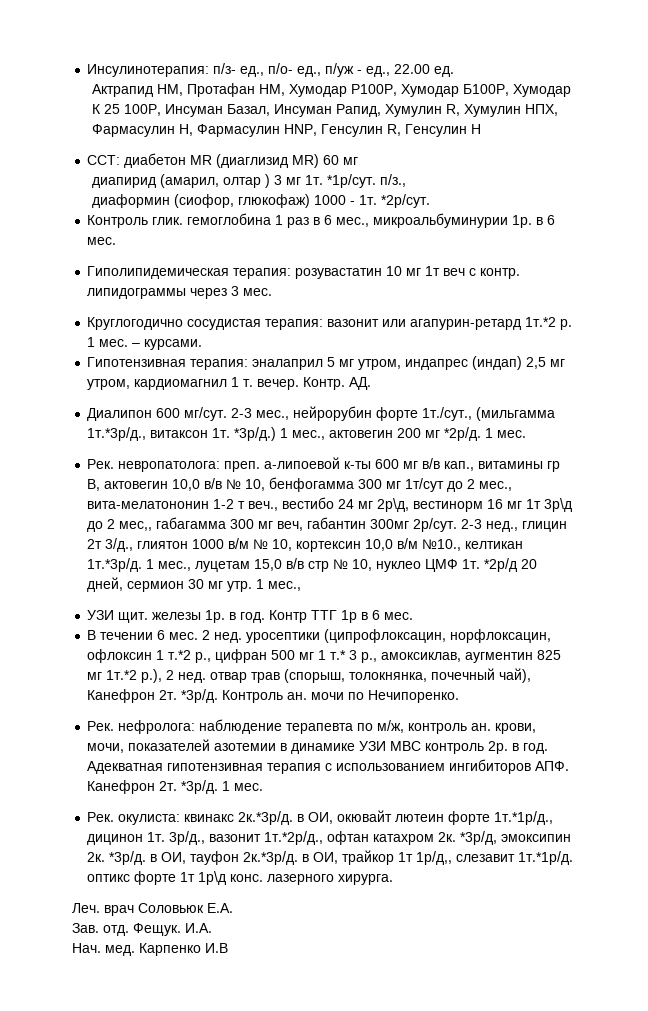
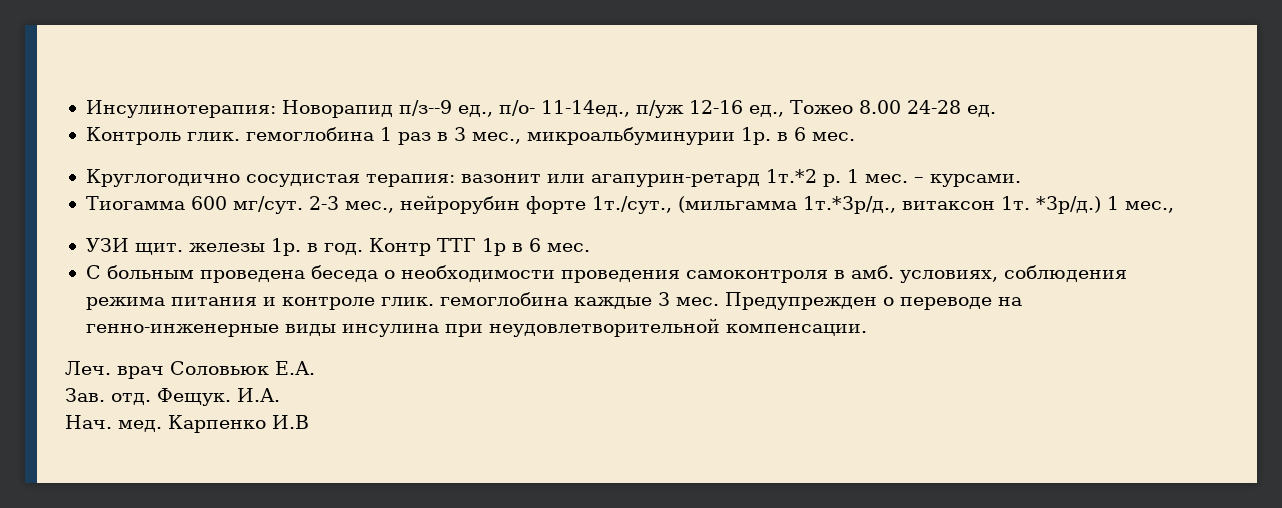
[213,63,455,77] [92,83,572,97] [92,104,559,117] [92,124,482,137] [87,153,359,168] [92,174,407,188] [92,194,431,208] п/з- ед., п/о- ед., п/уж - ед., 22.00 ед. // Актрапид НМ, Протафан НМ, Хумодар Р100Р, Хумодар Б100Р, Хумодар К 25 100Р, Инсуман Базал, Инсуман Рапид, Хумулин R, Хумулин НПХ, Фармасулин Н, Фармасулин НNР, Генсулин R, Генсулин Н // ССТ: диабетон МR (диаглизид МR) 60 мг // диапирид (амарил, олтар ) 3 мг 1т. *1р/сут. п/з., // диаформин (сиофор, глюкофаж) 1000 - 1т. *2р/сут. -> [281,100,996,118] Новорапид п/з--9 ед., п/о- 11-14ед., п/уж 12-16 ед., Тожео 8.00 24-28 ед.
[324,215,333,225] 6 -> [453,127,466,141] 3
[87,266,521,279] [87,286,273,299] // Гиполипидемическая терапия: розувастатин 10 мг 1т веч с контр. липидограммы через 3 мес. -> (855, 136) none
[87,356,566,370] [87,377,372,390] [87,408,153,421] Гипотензивная терапия: эналаприл 5 мг утром, индапрес (индап) 2,5 мг утром, кардиомагнил 1 т. вечер. Контр. АД. // Диалипон -> [85,196,185,210] Тиогамма
[329,427,527,441] [87,457,561,472] [87,477,513,492] [87,497,573,512] [87,517,568,532] [87,538,524,552] [87,558,538,572] [87,577,302,592] актовегин 200 мг *2р/д. 1 мес. // Рек. невропатолога: преп. а-липоевой к-ты 600 мг в/в кап., витамины гр В, актовегин 10,0 в/в № 10, бенфогамма 300 мг 1т/сут до 2 мес., вита-мелатононин 1-2 т веч., вестибо 24 мг 2р\д, вестинорм 16 мг 1т 3р\д до 2 мес,, габагамма 300 мг веч, габантин 300мг 2р/сут. 2-3 нед., глицин 2т 3/д., глиятон 1000 в/м № 10, кортексин 10,0 в/м №10., келтикан 1т.*3р/д. 1 мес., луцетам 15,0 в/в стр № 10, нуклео ЦМФ 1т. *2р/д 20 дней, сермион 30 мг утр. 1 мес., -> (1174, 207) none
[87,629,552,643] [87,649,562,663] [87,668,532,683] [87,689,460,703] [87,719,537,734] [87,739,549,754] [87,759,570,774] [87,780,264,794] [87,810,554,825] [87,831,572,845] [87,850,574,865] [87,871,394,885] В течении 6 мес. 2 нед. уросептики (ципрофлоксацин, норфлоксацин, офлоксин 1 т.*2 р., цифран 500 мг 1 т.* 3 р., амоксиклав, аугментин 825 мг 1т.*2 р.), 2 нед. отвар трав (спорыш, толокнянка, почечный чай), Канефрон 2т. *3р/д. Контроль ан. мочи по Нечипоренко. // Рек. нефролога: наблюдение терапевта по м/ж, контроль ан. крови, мочи, показателей азотемии в динамике УЗИ МВС контроль 2р. в год. Адекватная гипотензивная терапия с использованием ингибиторов АПФ. Канефрон 2т. *3р/д. 1 мес. // Рек. окулиста: квинакс 2к.*3р/д. в ОИ, окювайт лютеин форте 1т.*1р/д., дицинон 1т. 3р/д., вазонит 1т.*2р/д., офтан катахром 2к. *3р/д, эмоксипин 2к. *3р/д. в ОИ, тауфон 2к.*3р/д. в ОИ, трайкор 1т 1р/д,, слезавит 1т.*1р/д. оптикс форте 1т 1р\д конс. лазерного хирурга. -> [85,265,1127,283] [85,292,1022,310] [85,318,867,337] С больным проведена беседа о необходимости проведения самоконтроля в амб. условиях, соблюдения режима питания и контроле глик. гемоглобина каждые 3 мес. Предупрежден о переводе на генно-инженерные виды инсулина при неудовлетворительной компенсации.

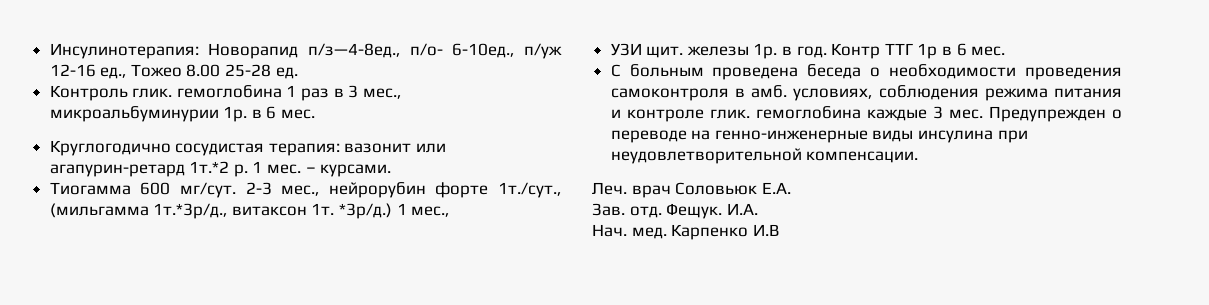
[398,100,630,117] п/з--9 ед., п/о- 11-14ед., -> [308,43,515,58] п/з—4-8ед., п/о- 6-10ед.,
[906,100,961,114] 24-28 -> [225,64,272,77] 25-28

